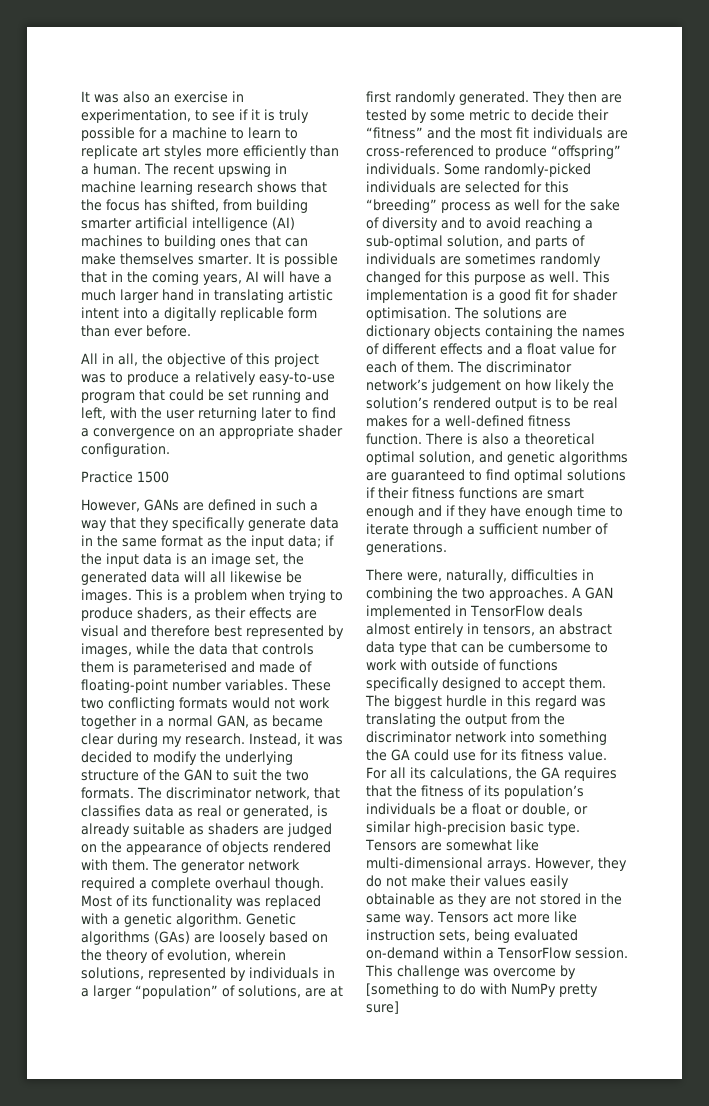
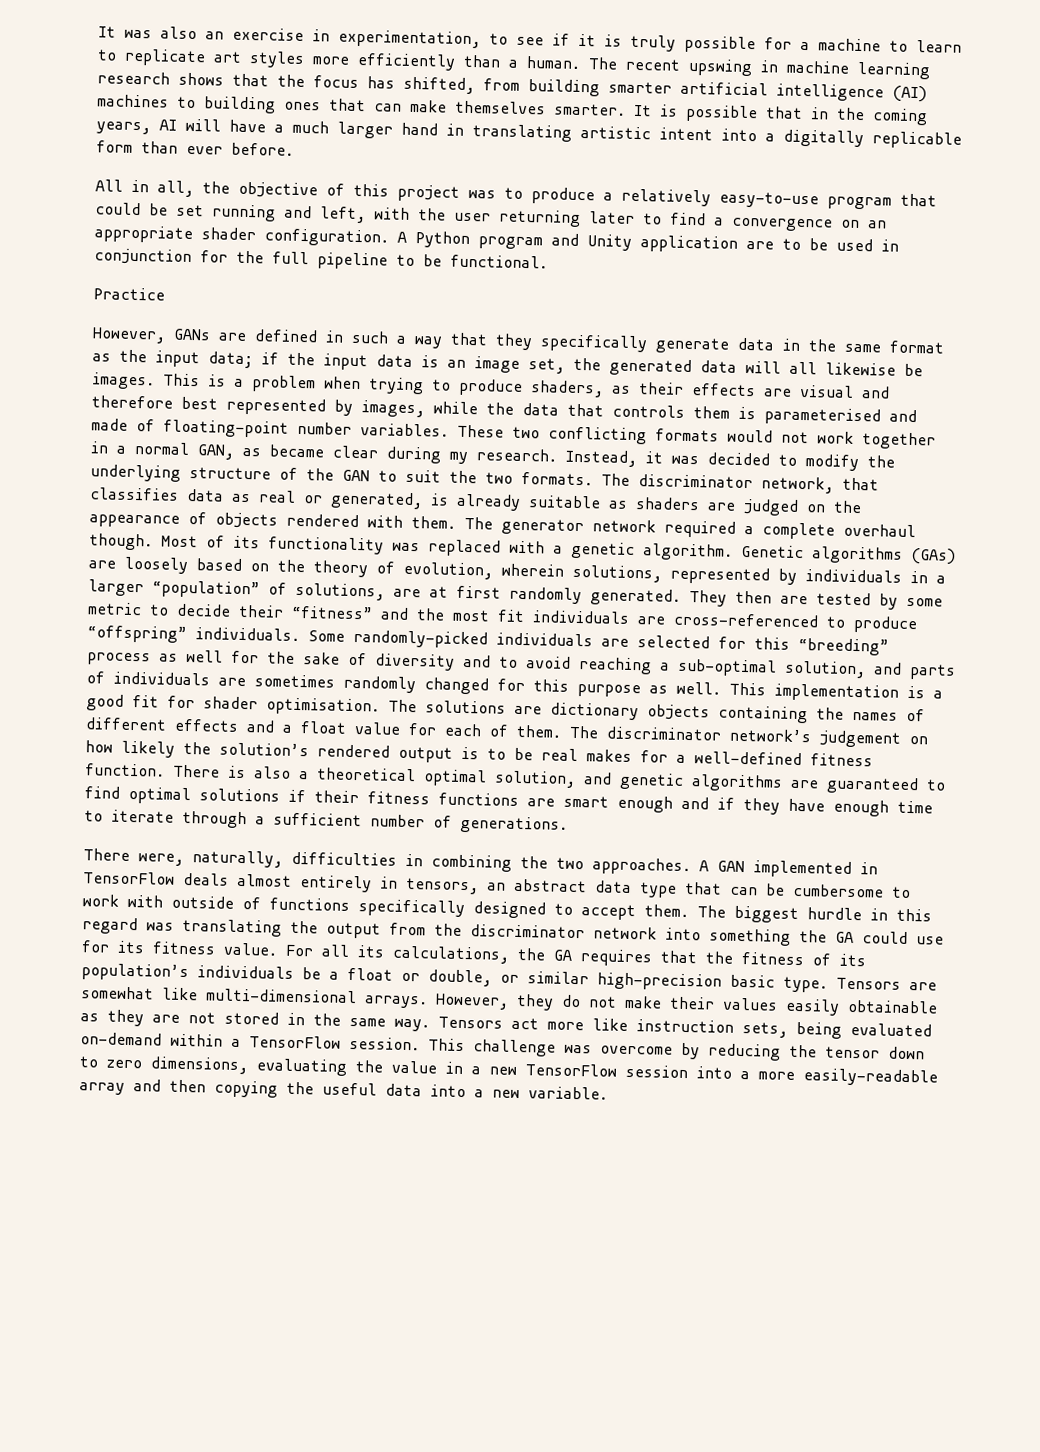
(170, 450) none -> [397,231,899,253] [94,248,548,270] A Python program and Unity application are to be used in conjunction for the full pipeline to be functional.
[137,471,169,483] 1500 -> (165, 294) none
[366,983,598,997] [366,1001,399,1014] [something to do with NumPy pretty sure] -> [708,1043,925,1061] [79,1056,938,1087] [79,1079,608,1100] reducing the tensor down to zero dimensions, evaluating the value in a new TensorFlow session into a more easily-readable array and then copying the useful data into a new variable.

